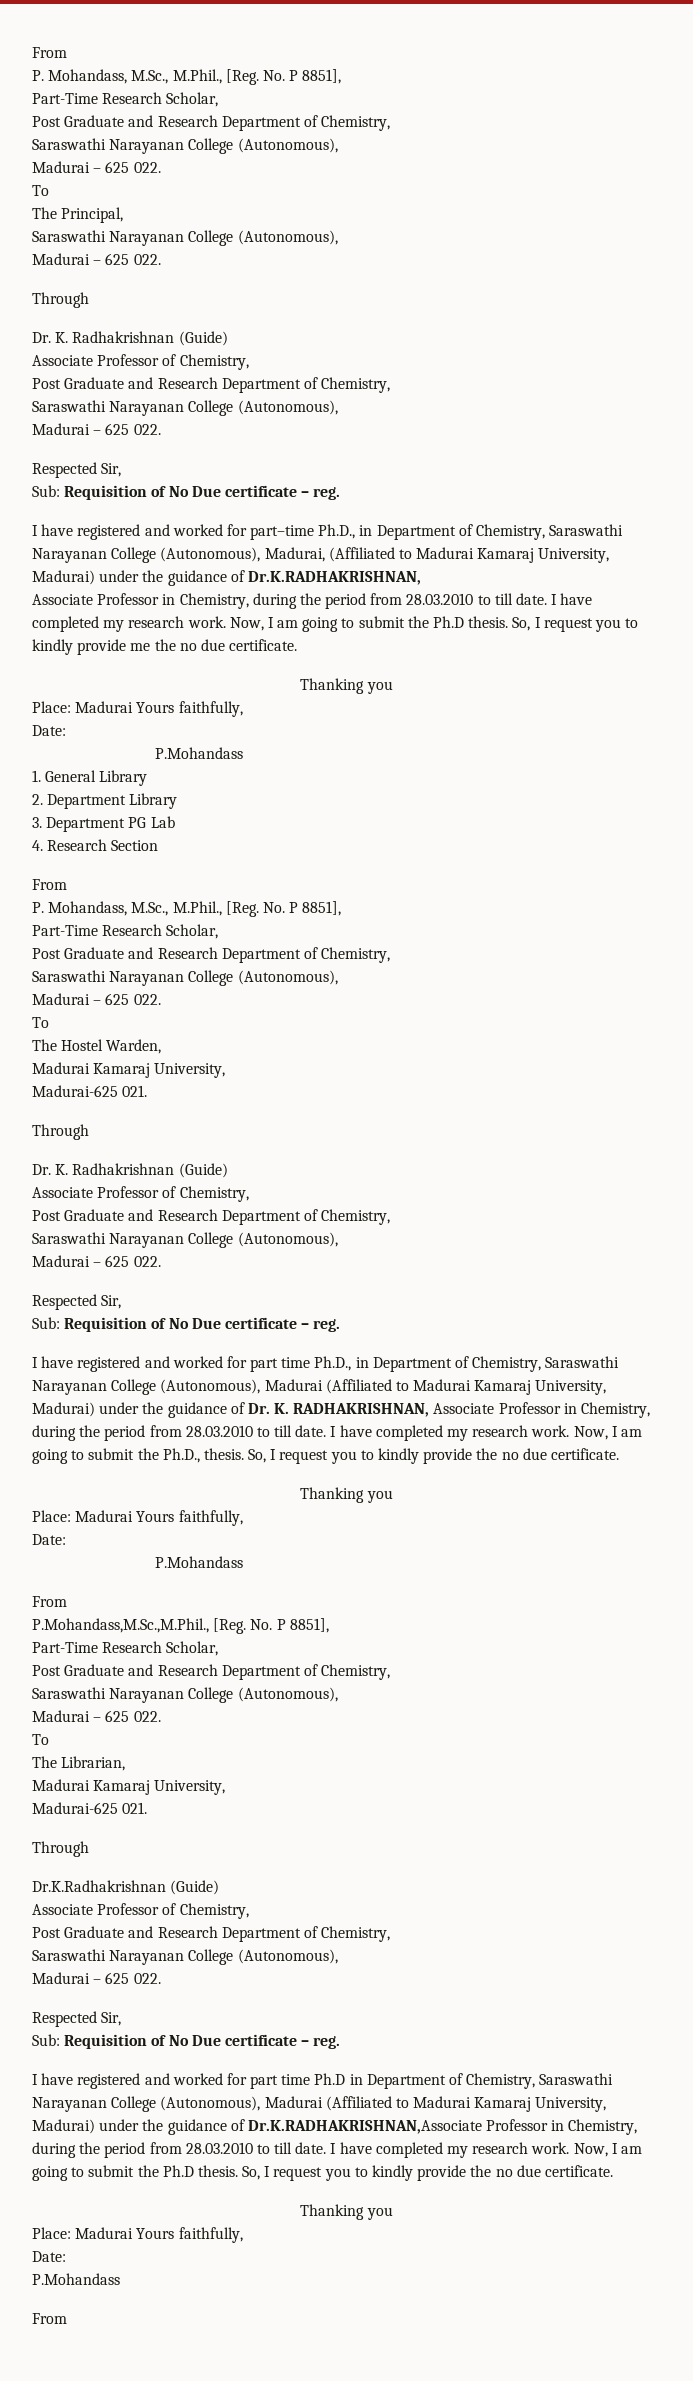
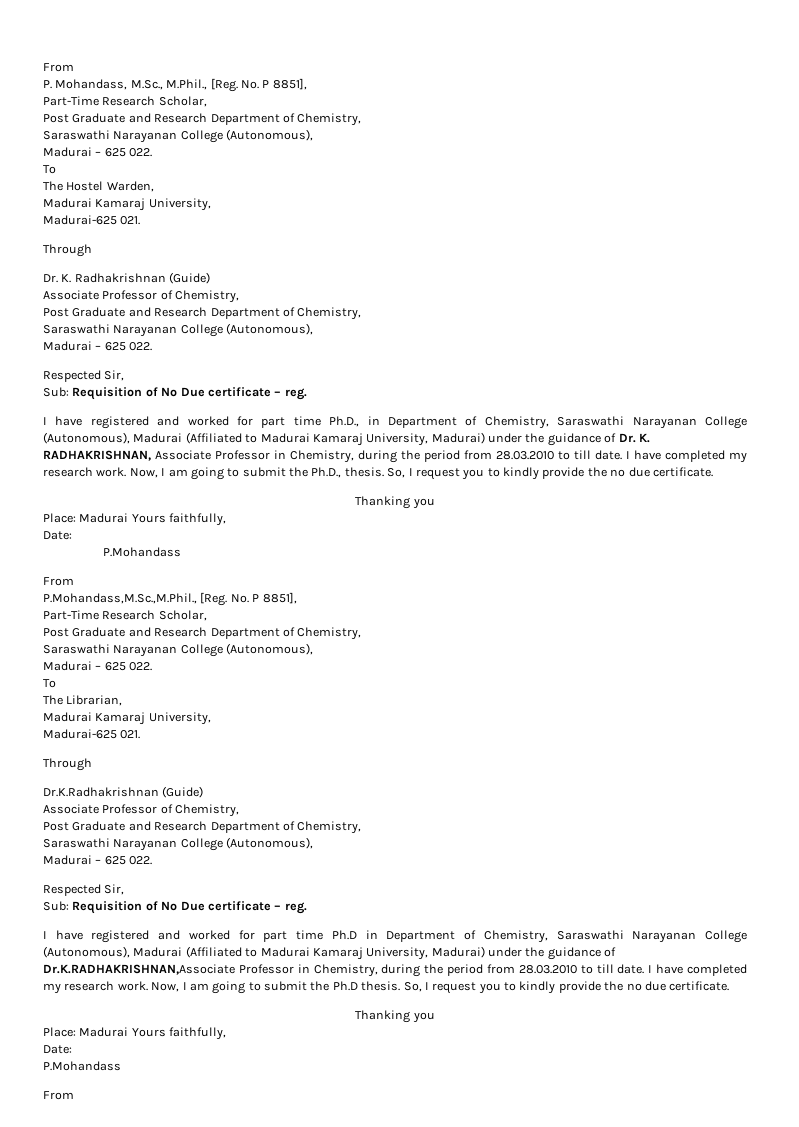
[32,207,124,223] [32,230,338,246] [32,253,161,265] [32,292,89,308] [32,331,228,346] [32,354,249,370] [32,377,391,393] [32,400,338,416] [32,423,161,435] [32,462,122,478] [32,485,341,500] [32,524,624,540] [32,547,610,563] [32,570,421,586] [32,593,593,609] [32,616,639,632] [32,639,298,655] [300,678,393,694] [32,701,243,717] [32,725,66,736] [155,747,244,759] [32,770,148,786] [32,793,178,809] [32,816,175,832] [32,839,159,851] [32,879,67,890] [32,901,342,917] [32,924,219,939] [32,947,391,963] [32,970,338,986] [32,993,161,1005] [32,1017,49,1028] // The Principal, // Saraswathi Narayanan College (Autonomous), // Madurai – 625 022. // Through // Dr. K. Radhakrishnan (Guide) // Associate Professor of Chemistry, // Post Graduate and Research Department of Chemistry, // Saraswathi Narayanan College (Autonomous), // Madurai – 625 022. // Respected Sir, // Sub: Requisition of No Due certificate – reg. // I have registered and worked for part–time Ph.D., in Department of Chemistry, Saraswathi Narayanan College (Autonomous), Madurai, (Affiliated to Madurai Kamaraj University, Madurai) under the guidance of Dr.K.RADHAKRISHNAN, // Associate Professor in Chemistry, during the period from 28.03.2010 to till date. I have completed my research work. Now, I am going to submit the Ph.D thesis. So, I request you to kindly provide me the no due certificate. // Thanking you // Place: Madurai Yours faithfully, // Date: // P.Mohandass // 1. General Library // 2. Department Library // 3. Department PG Lab // 4. Research Section // From // P. Mohandass, M.Sc., M.Phil., [Reg. No. P 8851], // Part-Time Research Scholar, // Post Graduate and Research Department of Chemistry, // Saraswathi Narayanan College (Autonomous), // Madurai – 625 022. // To -> (56, 169) none

